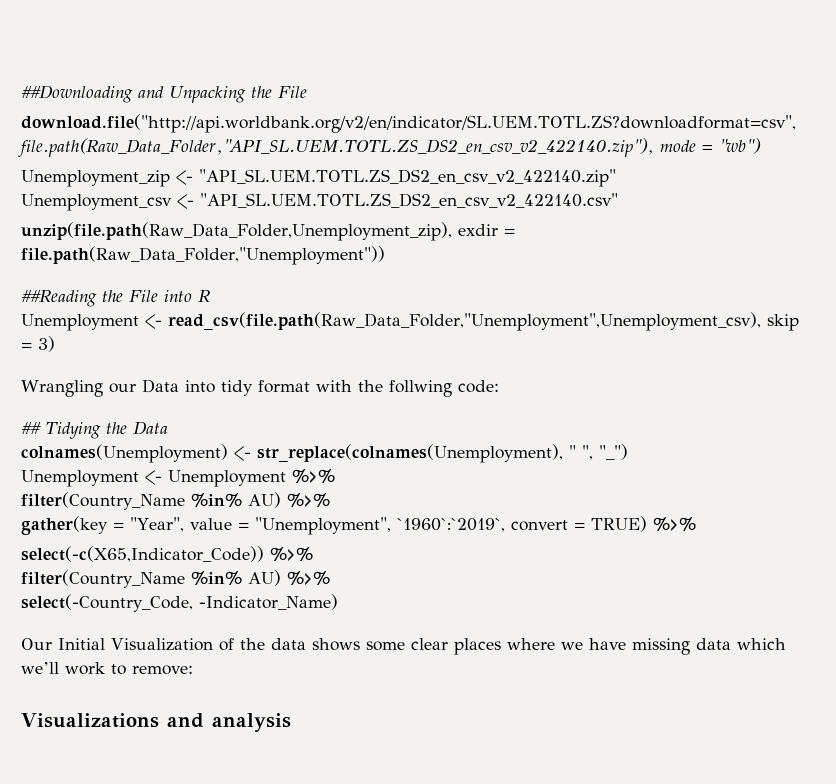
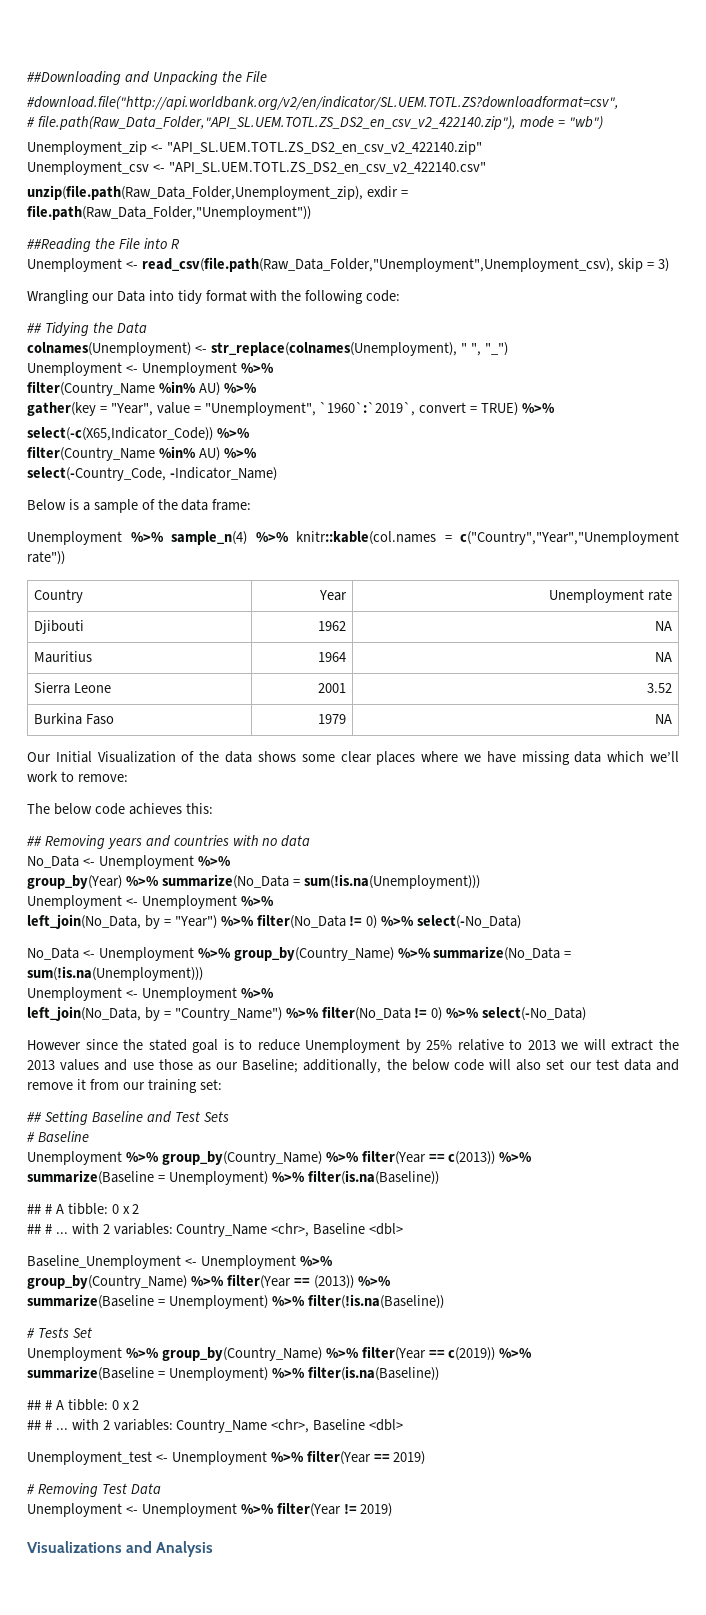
[21,114,796,133] download.file("http://api.worldbank.org/v2/en/indicator/SL.UEM.TOTL.ZS?downloadformat=csv", -> [27,96,619,110] [27,117,35,127] #download.file("http://api.worldbank.org/v2/en/indicator/SL.UEM.TOTL.ZS?downloadformat=csv", // #
[388,380,452,397] follwing -> [305,290,364,304] following
(338, 602) none -> [27,499,252,513] [27,531,679,545] [27,551,65,565] [34,589,84,603] [318,590,347,601] [549,589,672,603] [34,620,85,634] [317,621,346,631] [654,621,672,631] [34,651,93,663] [317,652,346,662] [654,652,672,662] [34,682,111,694] [317,683,346,693] [646,683,672,693] [34,713,114,725] [317,714,346,724] [654,714,672,724] // Below is a sample of the data frame: // Unemployment %>% sample_n(4) %>% knitr::kable(col.names = c("Country","Year","Unemployment rate")) // Country | Year | Unemployment rate // Djibouti | 1962 | NA // Mauritius | 1964 | NA // Sierra Leone | 2001 | 3.52 // Burkina Faso | 1979 | NA
(193, 670) none -> [27,803,213,815] [27,835,311,849] [27,855,231,869] [27,874,480,889] [27,895,274,909] [27,914,522,929] [27,946,572,961] [27,966,203,981] [27,987,274,1001] [27,1006,587,1021] [27,1039,680,1053] [27,1059,679,1073] [27,1079,222,1093] [27,1111,229,1125] [27,1131,89,1142] [27,1150,533,1165] [27,1170,439,1185] [27,1203,140,1215] [27,1223,404,1237] [27,1255,333,1269] [27,1274,391,1289] [27,1294,444,1309] [27,1327,92,1338] [27,1346,533,1361] [27,1366,439,1381] [27,1399,140,1411] [27,1419,404,1433] [27,1450,426,1465] [27,1483,161,1497] [27,1502,393,1517] // The below code achieves this: // ## Removing years and countries with no data // No_Data <- Unemployment %>% // group_by(Year) %>% summarize(No_Data = sum(!is.na(Unemployment))) // Unemployment <- Unemployment %>% // left_join(No_Data, by = "Year") %>% filter(No_Data != 0) %>% select(-No_Data) // No_Data <- Unemployment %>% group_by(Country_Name) %>% summarize(No_Data = sum(!is.na(Unemployment))) // Unemployment <- Unemployment %>% // left_join(No_Data, by = "Country_Name") %>% filter(No_Data != 0) %>% select(-No_Data) // However since the stated goal is to reduce Unemployment by 25% relative to 2013 we will extract the 2013 values and use those as our Baseline; additionally, the below code will also set our test data and remove it from our training set: // ## Setting Baseline and Test Sets // # Baseline // Unemployment %>% group_by(Country_Name) %>% filter(Year == c(2013)) %>% // summarize(Baseline = Unemployment) %>% filter(is.na(Baseline)) // ## # A tibble: 0 x 2 // ## # ... with 2 variables: Country_Name <chr>, Baseline <dbl> // Baseline_Unemployment <- Unemployment %>% // group_by(Country_Name) %>% filter(Year == (2013)) %>% // summarize(Baseline = Unemployment) %>% filter(!is.na(Baseline)) // # Tests Set // Unemployment %>% group_by(Country_Name) %>% filter(Year == c(2019)) %>% // summarize(Baseline = Unemployment) %>% filter(is.na(Baseline)) // ## # A tibble: 0 x 2 // ## # ... with 2 variables: Country_Name <chr>, Baseline <dbl> // Unemployment_test <- Unemployment %>% filter(Year == 2019) // # Removing Test Data // Unemployment <- Unemployment %>% filter(Year != 2019)
[212,713,291,732] analysis -> [156,1541,214,1557] Analysis

